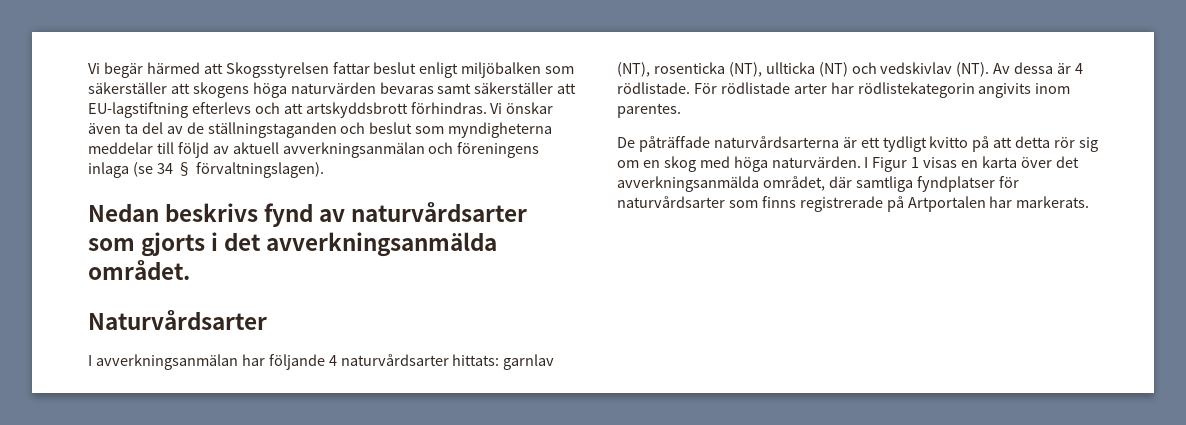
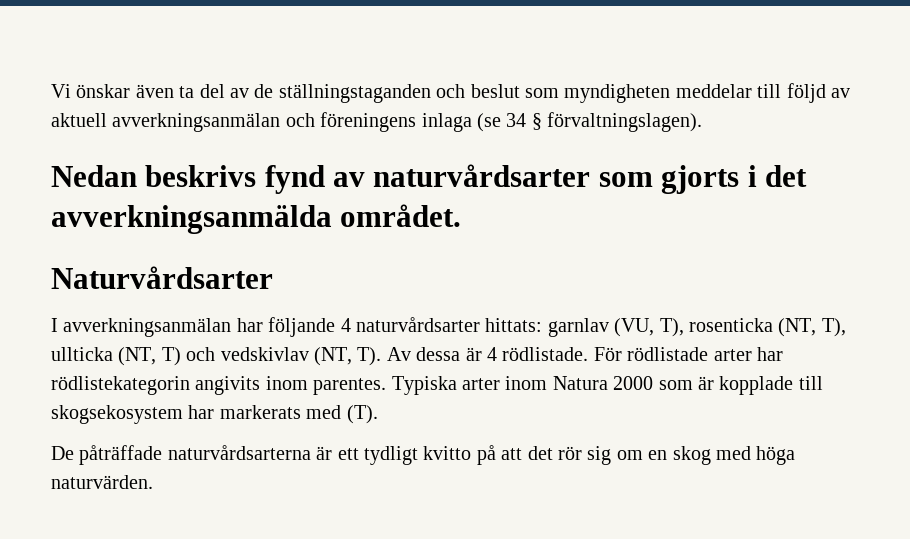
[88,62,575,78] [88,82,577,98] [88,102,503,118] Vi begär härmed att Skogsstyrelsen fattar beslut enligt miljöbalken som säkerställer att skogens höga naturvärden bevaras samt säkerställer att EU-lagstiftning efterlevs och att artskyddsbrott förhindras. Vi -> [51,84,71,98] Vi
[448,122,553,138] myndigheterna -> [564,84,671,103] myndigheten
[617,62,990,77] (NT), rosenticka (NT), ullticka (NT) och vedskivlav (NT). -> [614,318,846,337] [51,347,382,366] (VU, T), rosenticka (NT, T), ullticka (NT, T) och vedskivlav (NT, T).
(681, 110) none -> [391,376,823,395] [51,405,378,424] Typiska arter inom Natura 2000 som är kopplade till skogsekosystem har markerats med (T).
[1015,136,1051,148] detta -> [527,446,553,460] det
[864,156,1079,172] [617,176,1019,192] [617,196,1090,212] I Figur 1 visas en karta över det avverkningsanmälda området, där samtliga fyndplatser för naturvårdsarter som finns registrerade på Artportalen har markerats. -> (153, 482) none

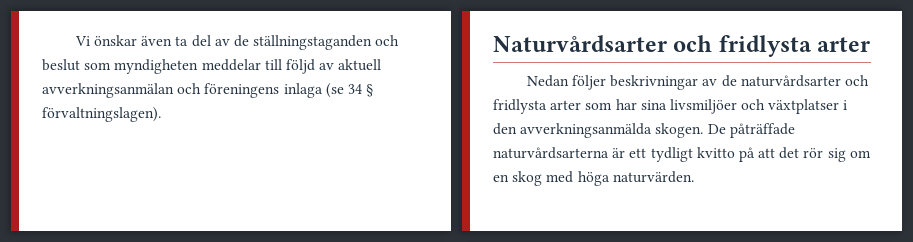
[51,164,807,194] [51,204,462,234] [51,266,273,289] [51,317,846,337] [51,347,783,366] [51,376,823,395] [51,405,378,424] Nedan beskrivs fynd av naturvårdsarter som gjorts i det avverkningsanmälda området. // Naturvårdsarter // I avverkningsanmälan har följande 4 naturvårdsarter hittats: garnlav (VU, T), rosenticka (NT, T), ullticka (NT, T) och vedskivlav (NT, T). Av dessa är 4 rödlistade. För rödlistade arter har rödlistekategorin angivits inom parentes. Typiska arter inom Natura 2000 som är kopplade till skogsekosystem har markerats med (T). // -> [493,35,871,57] [526,75,869,90] [493,99,848,114] [493,123,704,138] Naturvårdsarter och fridlysta arter // Nedan följer beskrivningar av de naturvårdsarter och fridlysta arter som har sina livsmiljöer och växtplatser i den avverkningsanmälda skogen.

